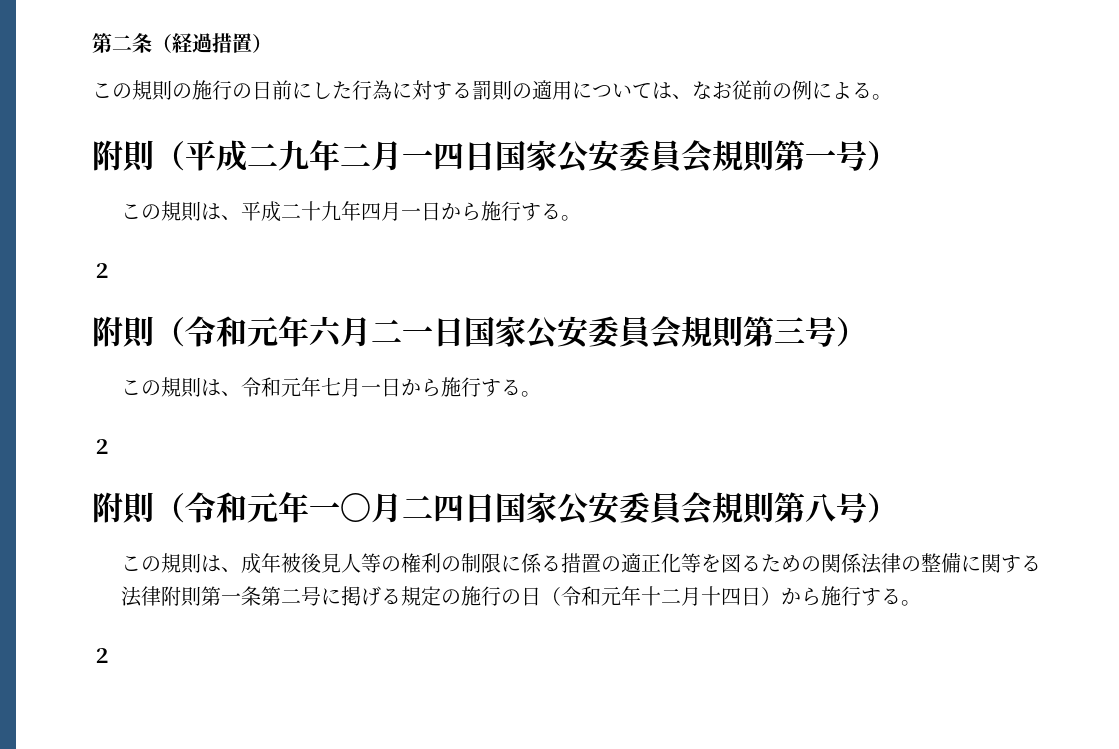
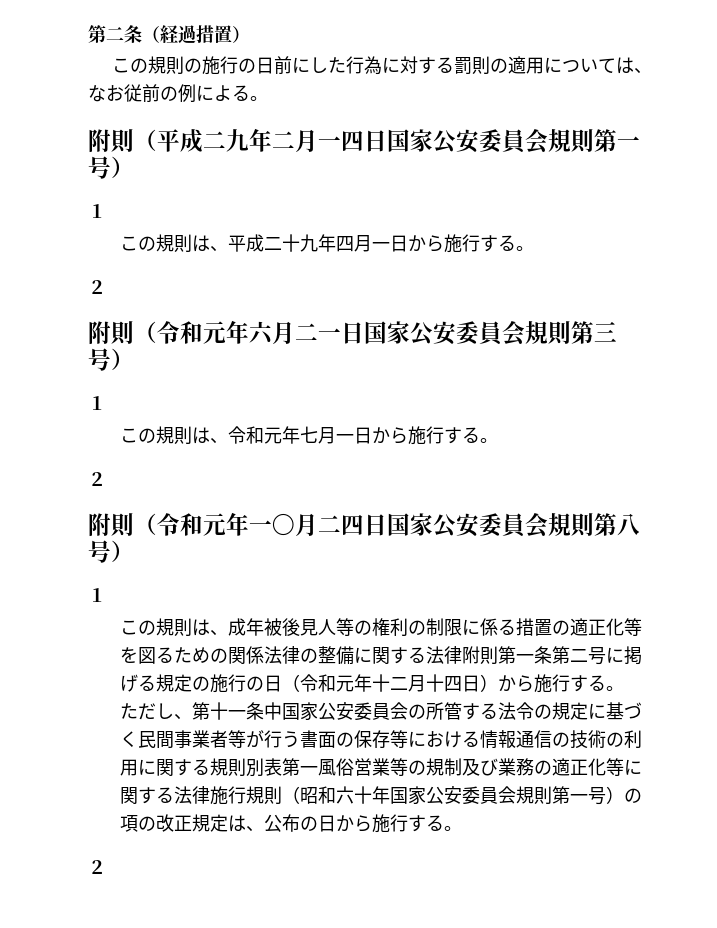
(898, 156) none -> [88,204,106,218] // １
(867, 332) none -> [88,396,106,410] // １
(898, 508) none -> [88,588,106,602] // １
(922, 603) none -> [119,702,642,721] [119,730,642,749] [119,758,642,777] [119,786,642,805] [119,814,462,833] // ただし、第十一条中国家公安委員会の所管する法令の規定に基づく民間事業者等が行う書面の保存等における情報通信の技術の利用に関する規則別表第一風俗営業等の規制及び業務の適正化等に関する法律施行規則（昭和六十年国家公安委員会規則第一号）の項の改正規定は、公布の日から施行する。

